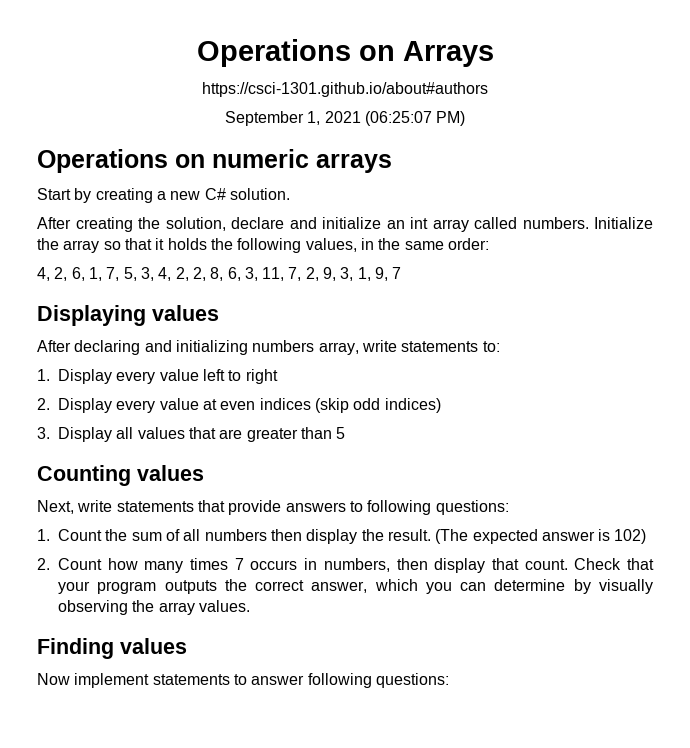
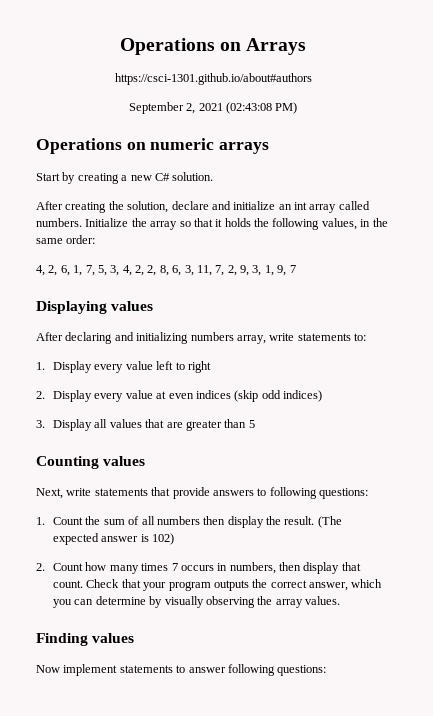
[307,111,432,126] 1, 2021 (06:25:07 -> [186,102,272,114] 2, 2021 (02:43:08

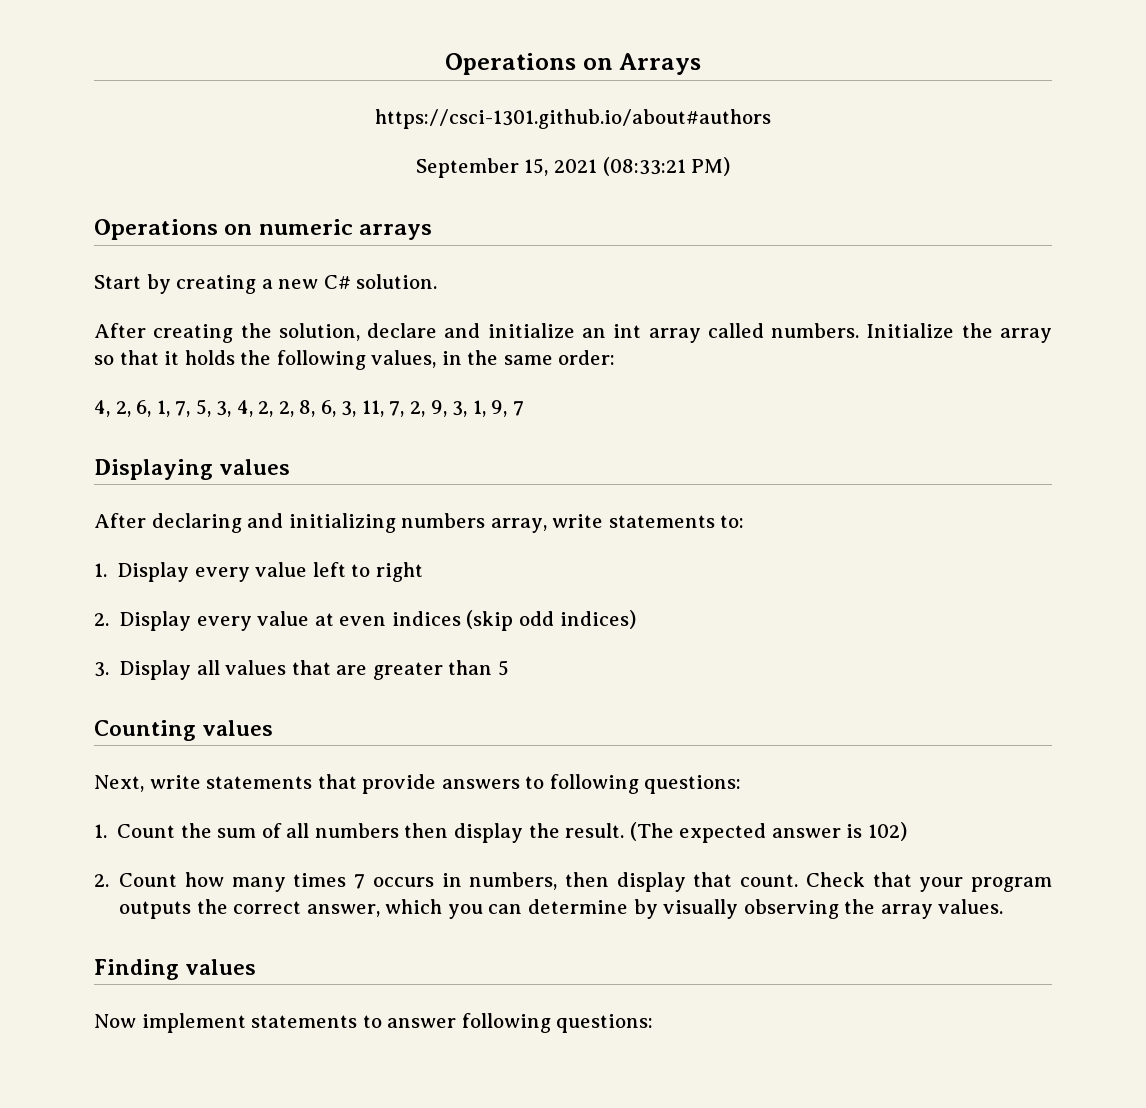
[186,102,272,114] 2, 2021 (02:43:08 -> [524,157,686,176] 15, 2021 (08:33:21

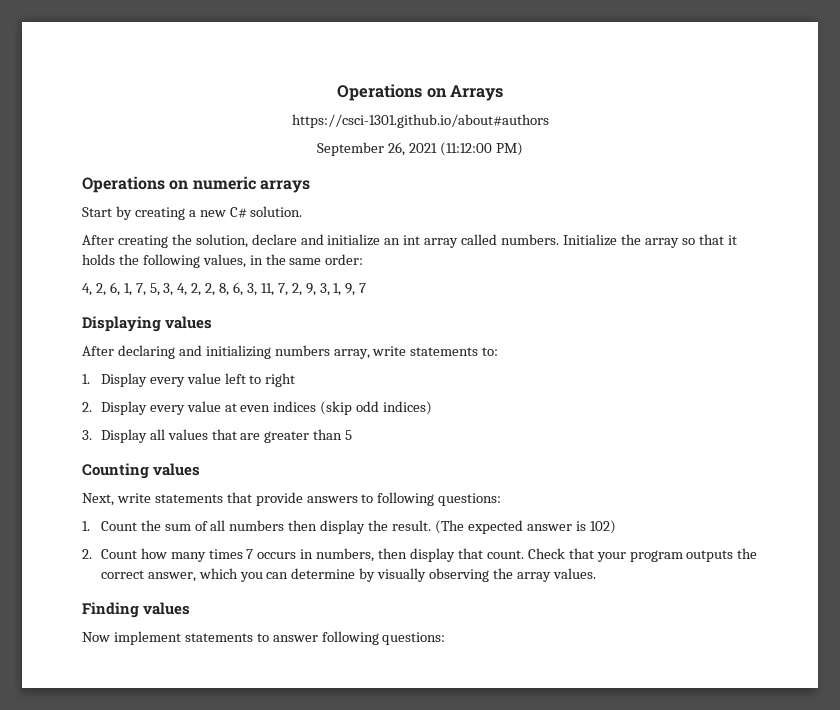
[524,157,686,176] 15, 2021 (08:33:21 -> [388,142,492,156] 26, 2021 (11:12:00

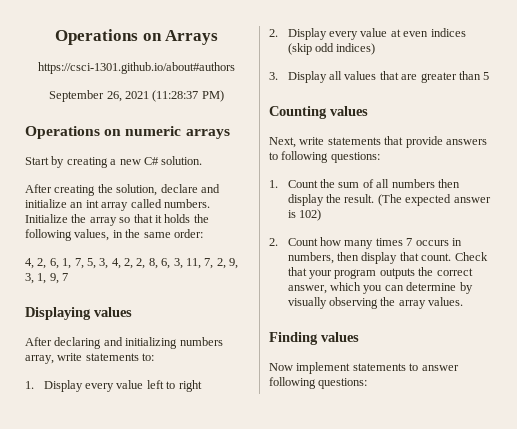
[439,142,492,156] (11:12:00 -> [152,90,199,102] (11:28:37

